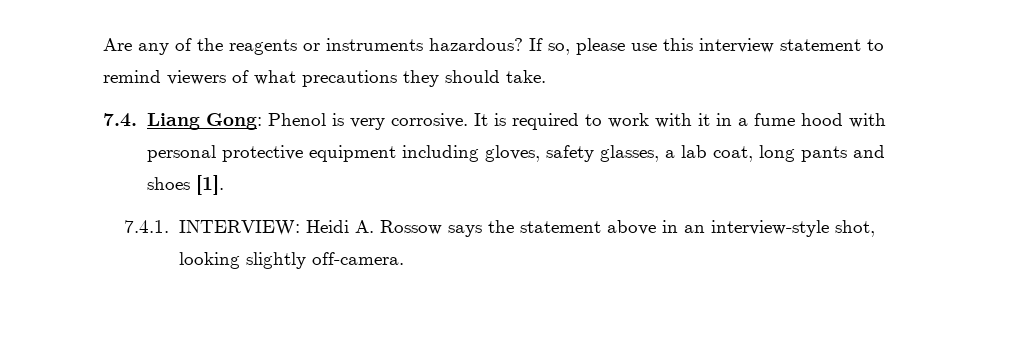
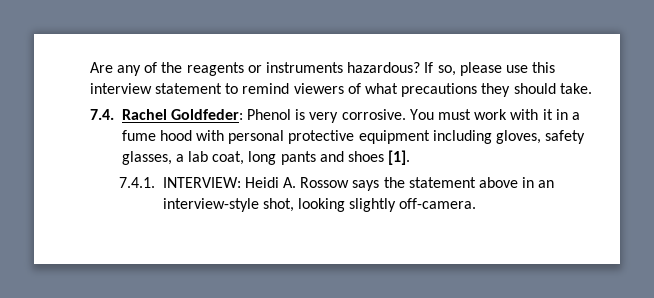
[146,113,262,130] Liang Gong: -> [121,109,243,120] Rachel Goldfeder:
[473,113,602,130] It is required to -> [409,109,471,120] You must

